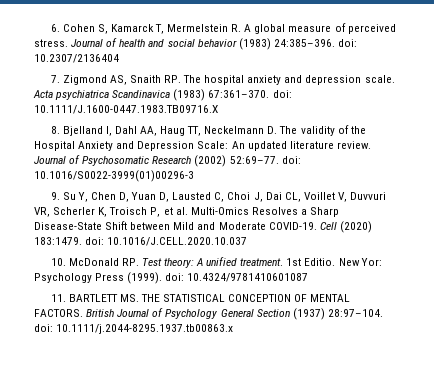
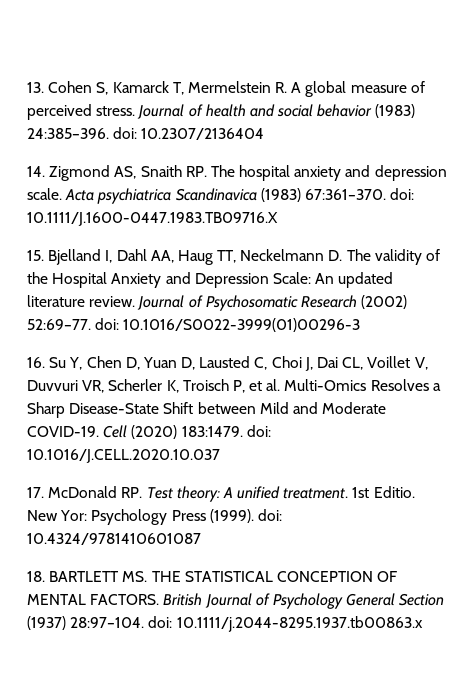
[50,24,60,32] 6. -> [27,82,44,93] 13.
[50,75,60,83] 7. -> [27,166,45,177] 14.
[50,126,60,134] 8. -> [27,250,44,261] 15.
[50,192,60,200] 9. -> [27,357,45,368] 16.
[50,258,66,266] 10. -> [27,487,44,498] 17.
[50,294,66,302] 11. -> [27,571,45,582] 18.

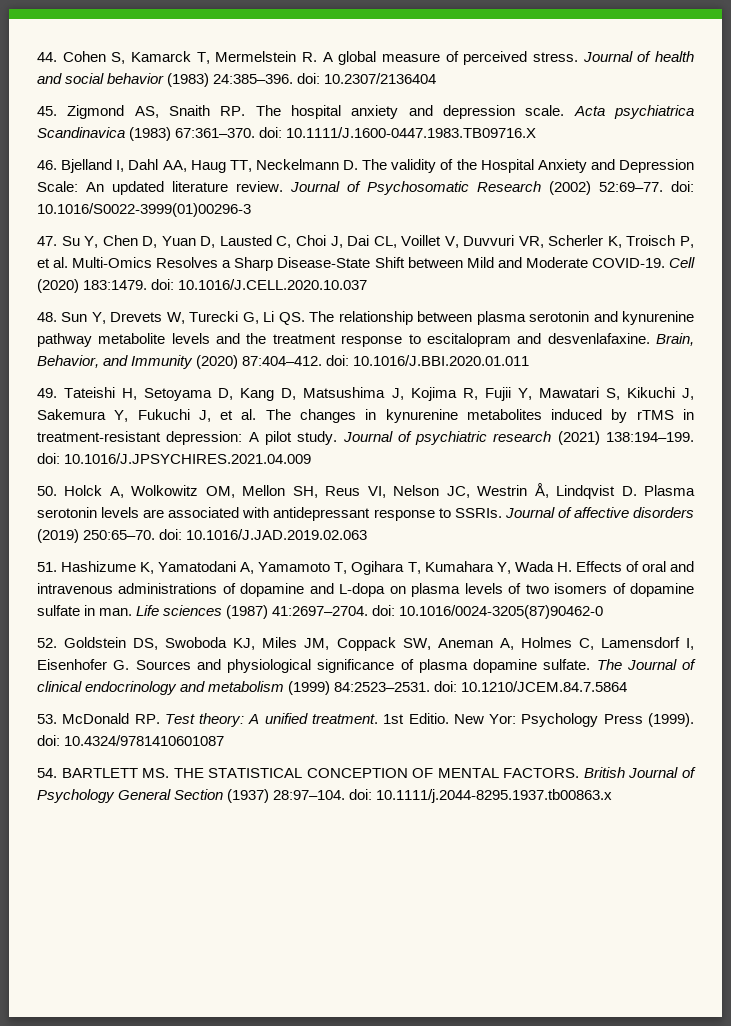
[27,82,44,93] 13. -> [37,52,57,62] 44.
[27,166,45,177] 14. -> [37,106,57,116] 45.
[27,250,44,261] 15. -> [37,160,57,170] 46.
[27,357,45,368] 16. -> [37,236,57,246] 47.
[27,487,44,498] 17. -> [37,311,694,325] [37,333,695,347] [37,355,530,369] [37,387,694,401] [37,409,695,423] [37,431,694,445] [37,453,312,464] [37,483,695,499] [37,507,695,521] [37,529,368,543] [37,561,694,575] [37,583,694,597] [37,605,604,619] [37,637,694,651] [37,659,696,673] [37,681,628,695] [37,714,57,724] 48. Sun Y, Drevets W, Turecki G, Li QS. The relationship between plasma serotonin and kynurenine pathway metabolite levels and the treatment response to escitalopram and desvenlafaxine. Brain, Behavior, and Immunity (2020) 87:404–412. doi: 10.1016/J.BBI.2020.01.011 // 49. Tateishi H, Setoyama D, Kang D, Matsushima J, Kojima R, Fujii Y, Mawatari S, Kikuchi J, Sakemura Y, Fukuchi J, et al. The changes in kynurenine metabolites induced by rTMS in treatment-resistant depression: A pilot study. Journal of psychiatric research (2021) 138:194–199. doi: 10.1016/J.JPSYCHIRES.2021.04.009 // 50. Holck A, Wolkowitz OM, Mellon SH, Reus VI, Nelson JC, Westrin Å, Lindqvist D. Plasma serotonin levels are associated with antidepressant response to SSRIs. Journal of affective disorders (2019) 250:65–70. doi: 10.1016/J.JAD.2019.02.063 // 51. Hashizume K, Yamatodani A, Yamamoto T, Ogihara T, Kumahara Y, Wada H. Effects of oral and intravenous administrations of dopamine and L-dopa on plasma levels of two isomers of dopamine sulfate in man. Life sciences (1987) 41:2697–2704. doi: 10.1016/0024-3205(87)90462-0 // 52. Goldstein DS, Swoboda KJ, Miles JM, Coppack SW, Aneman A, Holmes C, Lamensdorf I, Eisenhofer G. Sources and physiological significance of plasma dopamine sulfate. The Journal of clinical endocrinology and metabolism (1999) 84:2523–2531. doi: 10.1210/JCEM.84.7.5864 // 53.
[27,571,45,582] 18. -> [37,768,57,778] 54.

